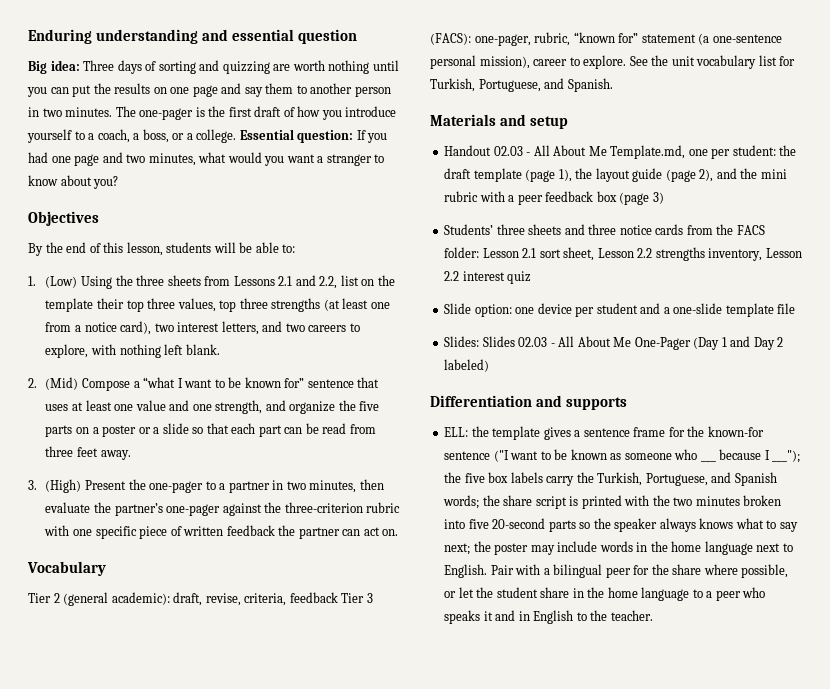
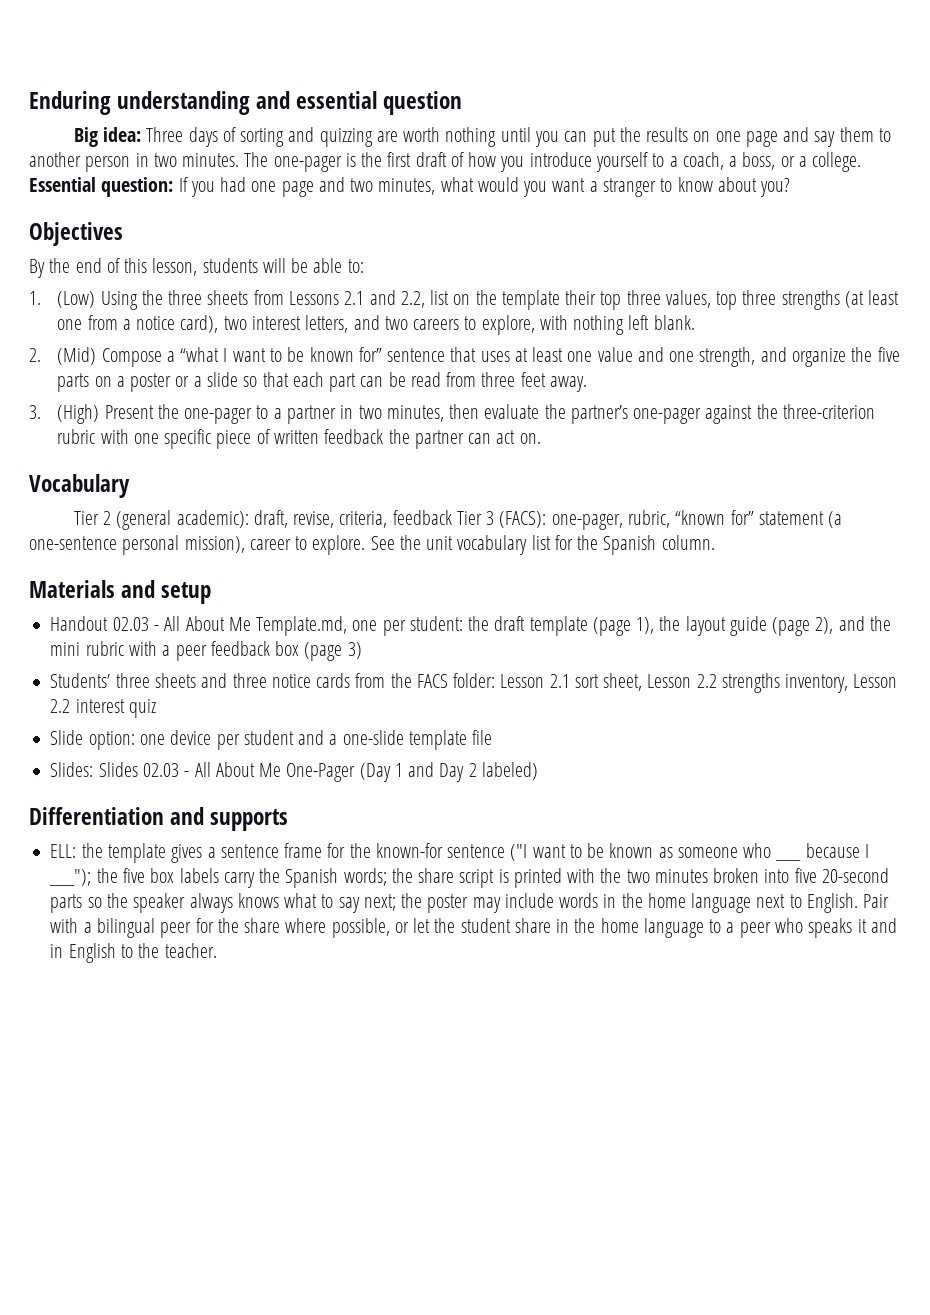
[430,78,613,92] Turkish, Portuguese, and Spanish. -> [577,535,715,555] the Spanish column.
[597,472,732,486] Turkish, Portuguese, and -> (281, 875) none

